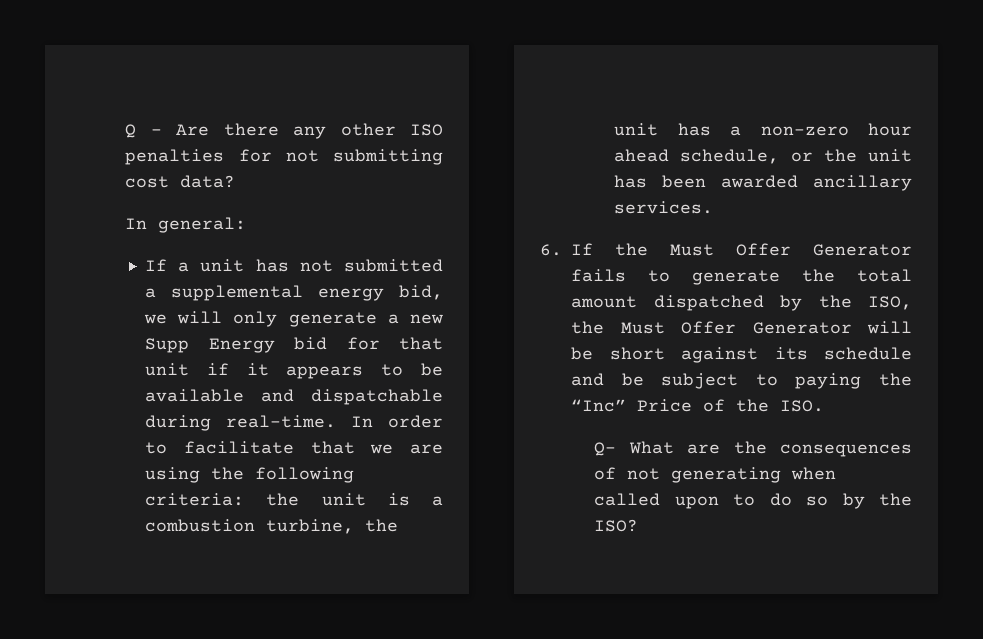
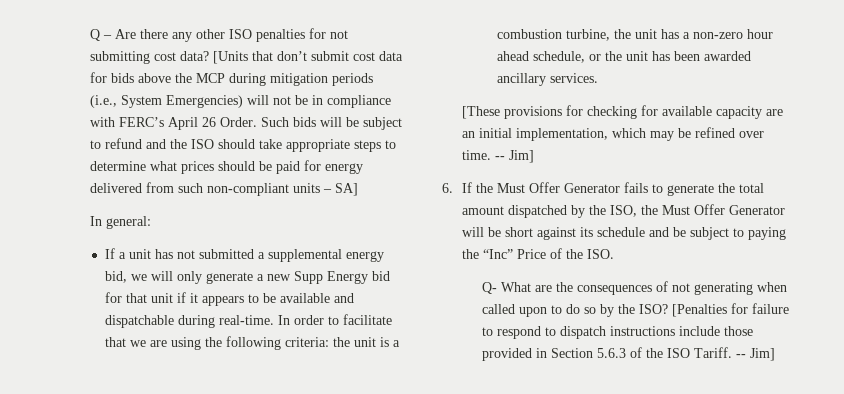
(236, 181) none -> [212,51,403,64] [89,72,373,86] [89,95,391,108] [89,117,402,130] [89,138,396,152] [89,160,363,174] [89,182,358,196] [Units that don’t submit cost data for bids above the MCP during mitigation periods (i.e., System Emergencies) will not be in compliance with FERC’s April 26 Order. Such bids will be subject to refund and the ISO should take appropriate steps to determine what prices should be paid for energy delivered from such non-compliant units – SA]
(714, 207) none -> [461,105,783,119] [461,127,764,141] [461,150,534,163] // [These provisions for checking for available capacity are an initial implementation, which may be refined over time. -- Jim]
(639, 525) none -> [671,303,789,317] [481,326,753,339] [481,347,775,361] [Penalties for failure to respond to dispatch instructions include those provided in Section 5.6.3 of the ISO Tariff. -- Jim]

